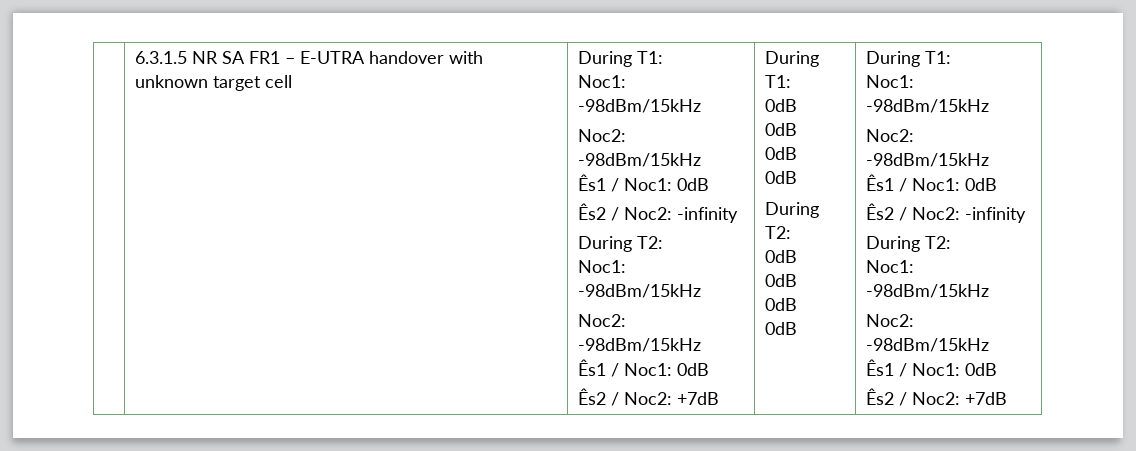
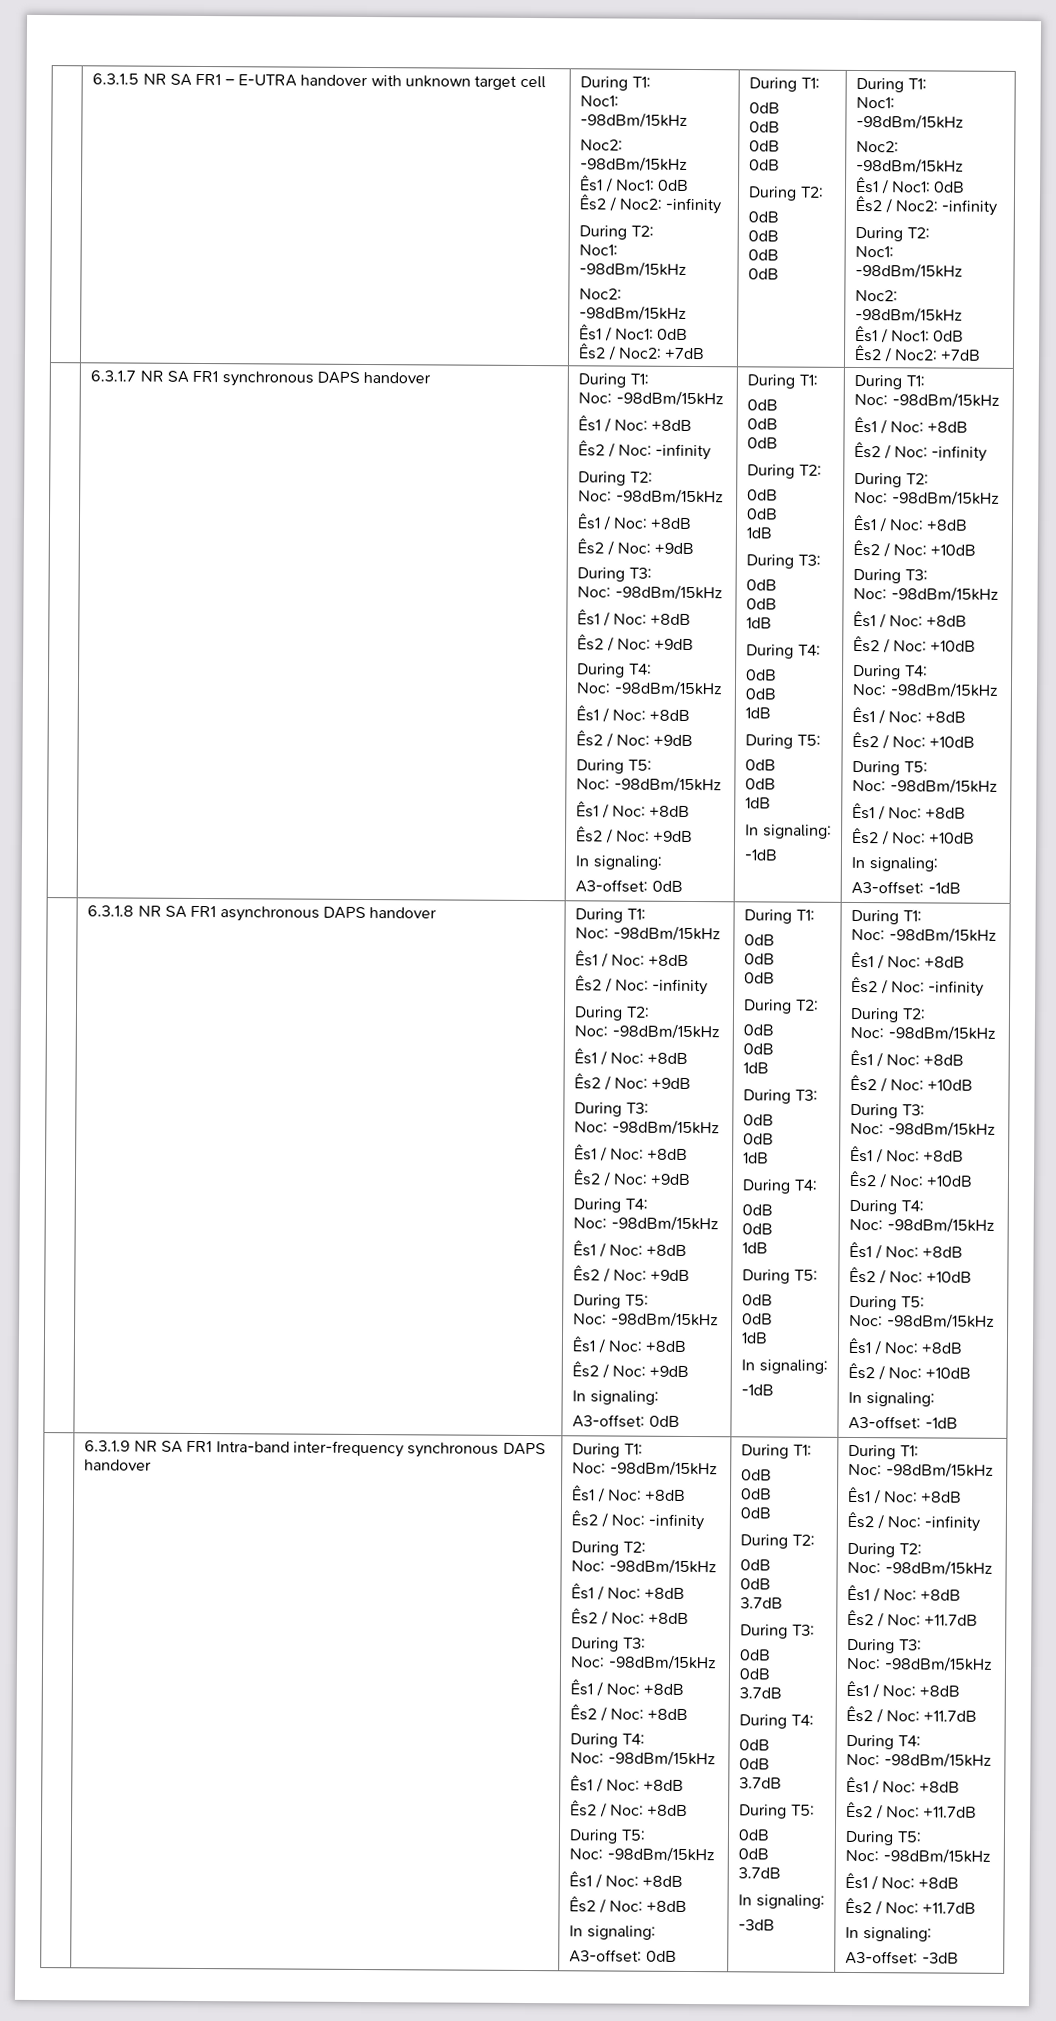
(1008, 398) none -> [90,370,432,387] [578,373,649,388] [578,390,724,407] [578,415,693,433] [578,440,712,461] [578,471,653,486] [578,488,724,505] [577,513,693,531] [577,538,695,556] [577,567,652,582] [577,584,723,601] [577,609,692,627] [577,634,695,652] [577,663,652,678] [576,680,723,697] [576,705,691,723] [576,730,694,748] [576,759,652,774] [576,776,722,793] [576,801,691,819] [576,826,694,844] [575,855,662,870] [575,879,683,893] [747,374,818,389] [747,399,779,411] [747,418,779,430] [747,437,779,449] [747,464,822,479] [747,489,779,501] [747,508,779,520] [746,527,773,539] [746,554,821,569] [746,579,778,591] [746,598,778,610] [746,617,773,629] [746,644,821,659] [746,669,778,681] [745,688,777,700] [745,707,772,719] [745,734,821,749] [745,759,777,771] [745,778,777,790] [745,797,772,809] [745,824,832,839] [744,849,778,861] [854,374,925,390] [854,392,1000,408] [854,416,969,435] [854,441,988,462] [854,472,929,488] [854,490,1000,506] [853,514,969,533] [853,539,977,558] [853,568,928,584] [853,586,999,602] [853,610,968,629] [853,635,977,654] [853,664,928,680] [852,682,999,698] [852,706,967,725] [852,731,976,750] [852,760,928,776] [852,778,998,794] [852,802,967,821] [852,827,976,846] [851,856,938,872] [851,880,961,895] [87,905,438,922] [575,908,646,923] [575,925,721,942] [575,950,690,968] [575,975,709,996] [574,1006,650,1021] [574,1023,720,1040] [574,1048,689,1066] [574,1073,692,1091] [574,1102,649,1117] [574,1119,720,1136] [574,1144,689,1162] [573,1169,692,1187] [573,1198,648,1213] [573,1215,719,1232] [573,1240,688,1258] [573,1265,691,1283] [573,1294,649,1309] [573,1311,719,1328] [572,1336,687,1354] [572,1361,690,1379] [572,1390,659,1405] [572,1414,680,1428] [744,909,815,924] [744,934,776,946] [744,953,776,965] [744,972,776,984] [743,999,819,1014] [743,1024,775,1036] [743,1043,775,1055] [743,1062,770,1074] [743,1089,818,1104] [743,1114,775,1126] [743,1133,775,1145] [743,1152,770,1164] [742,1179,817,1194] [742,1204,774,1216] [742,1223,774,1235] [742,1242,769,1254] [742,1269,818,1284] [742,1294,774,1306] [742,1313,774,1325] [741,1332,769,1344] [741,1359,828,1374] [741,1384,775,1396] [851,909,922,925] [851,927,997,943] [851,951,966,970] [851,976,985,997] [850,1007,926,1023] [850,1025,996,1041] [850,1049,965,1068] [850,1074,974,1093] [850,1103,925,1119] [850,1121,996,1137] [850,1145,965,1164] [849,1170,973,1189] [849,1199,924,1215] [849,1217,995,1233] [849,1241,964,1260] [849,1266,973,1285] [849,1295,925,1311] [849,1313,995,1329] [848,1337,963,1356] [848,1362,972,1381] [848,1391,935,1407] [848,1415,958,1430] [84,1440,546,1458] [84,1459,153,1471] [572,1443,643,1458] [572,1460,718,1477] [572,1485,687,1503] [571,1510,705,1531] [571,1541,646,1556] [571,1558,717,1575] [571,1583,686,1601] [571,1608,690,1626] [571,1637,646,1652] [570,1654,717,1671] [570,1679,685,1697] [570,1704,689,1722] [570,1733,645,1748] [570,1750,716,1767] [570,1775,685,1793] [570,1800,689,1818] [569,1829,645,1844] [569,1846,715,1863] [569,1871,684,1889] [569,1896,688,1914] [569,1925,656,1940] [569,1949,677,1963] [741,1444,812,1459] [741,1469,773,1481] [741,1488,773,1500] [740,1507,772,1519] [740,1534,815,1549] [740,1559,772,1571] [740,1578,772,1590] [740,1597,784,1609] [740,1624,815,1639] [740,1649,772,1661] [739,1668,771,1680] [739,1687,783,1699] [739,1714,814,1729] [739,1739,771,1751] [739,1758,771,1770] [739,1777,783,1789] [739,1804,815,1819] [738,1829,771,1841] [738,1848,770,1860] [738,1867,782,1879] [738,1894,825,1909] [738,1919,776,1931] [848,1444,919,1460] [848,1462,994,1478] [847,1486,963,1505] [847,1511,981,1532] [847,1542,922,1558] [847,1560,993,1576] [847,1584,962,1603] [847,1609,979,1628] [847,1638,922,1654] [846,1656,993,1672] [846,1680,961,1699] [846,1705,978,1724] [846,1734,921,1750] [846,1752,992,1768] [846,1776,961,1795] [846,1801,978,1820] [845,1830,921,1846] [845,1848,991,1864] [845,1872,960,1891] [845,1897,977,1916] [845,1926,932,1942] [845,1950,959,1965] // | 6.3.1.7 NR SA FR1 synchronous DAPS handover | During T1: // Noc: -98dBm/15kHz // Ês1 / Noc: +8dB // Ês2 / Noc: -infinity // During T2: // Noc: -98dBm/15kHz // Ês1 / Noc: +8dB // Ês2 / Noc: +9dB // During T3: // Noc: -98dBm/15kHz // Ês1 / Noc: +8dB // Ês2 / Noc: +9dB // During T4: // Noc: -98dBm/15kHz // Ês1 / Noc: +8dB // Ês2 / Noc: +9dB // During T5: // Noc: -98dBm/15kHz // Ês1 / Noc: +8dB // Ês2 / Noc: +9dB // In signaling: // A3-offset: 0dB | During T1: // 0dB // 0dB // 0dB // During T2: // 0dB // 0dB // 1dB // During T3: // 0dB // 0dB // 1dB // During T4: // 0dB // 0dB // 1dB // During T5: // 0dB // 0dB // 1dB // In signaling: // -1dB | During T1: // Noc: -98dBm/15kHz // Ês1 / Noc: +8dB // Ês2 / Noc: -infinity // During T2: // Noc: -98dBm/15kHz // Ês1 / Noc: +8dB // Ês2 / Noc: +10dB // During T3: // Noc: -98dBm/15kHz // Ês1 / Noc: +8dB // Ês2 / Noc: +10dB // During T4: // Noc: -98dBm/15kHz // Ês1 / Noc: +8dB // Ês2 / Noc: +10dB // During T5: // Noc: -98dBm/15kHz // Ês1 / Noc: +8dB // Ês2 / Noc: +10dB // In signaling: // A3-offset: -1dB // | 6.3.1.8 NR SA FR1 asynchronous DAPS handover | During T1: // Noc: -98dBm/15kHz // Ês1 / Noc: +8dB // Ês2 / Noc: -infinity // During T2: // Noc: -98dBm/15kHz // Ês1 / Noc: +8dB // Ês2 / Noc: +9dB // During T3: // Noc: -98dBm/15kHz // Ês1 / Noc: +8dB // Ês2 / Noc: +9dB // During T4: // Noc: -98dBm/15kHz // Ês1 / Noc: +8dB // Ês2 / Noc: +9dB // During T5: // Noc: -98dBm/15kHz // Ês1 / Noc: +8dB // Ês2 / Noc: +9dB // In signaling: // A3-offset: 0dB | During T1: // 0dB // 0dB // 0dB // During T2: // 0dB // 0dB // 1dB // During T3: // 0dB // 0dB // 1dB // During T4: // 0dB // 0dB // 1dB // During T5: // 0dB // 0dB // 1dB // In signaling: // -1dB | During T1: // Noc: -98dBm/15kHz // Ês1 / Noc: +8dB // Ês2 / Noc: -infinity // During T2: // Noc: -98dBm/15kHz // Ês1 / Noc: +8dB // Ês2 / Noc: +10dB // During T3: // Noc: -98dBm/15kHz // Ês1 / Noc: +8dB // Ês2 / Noc: +10dB // During T4: // Noc: -98dBm/15kHz // Ês1 / Noc: +8dB // Ês2 / Noc: +10dB // During T5: // Noc: -98dBm/15kHz // Ês1 / Noc: +8dB // Ês2 / Noc: +10dB // In signaling: // A3-offset: -1dB // | 6.3.1.9 NR SA FR1 Intra-band inter-frequency synchronous DAPS handover | During T1: // Noc: -98dBm/15kHz // Ês1 / Noc: +8dB // Ês2 / Noc: -infinity // During T2: // Noc: -98dBm/15kHz // Ês1 / Noc: +8dB // Ês2 / Noc: +8dB // During T3: // Noc: -98dBm/15kHz // Ês1 / Noc: +8dB // Ês2 / Noc: +8dB // During T4: // Noc: -98dBm/15kHz // Ês1 / Noc: +8dB // Ês2 / Noc: +8dB // During T5: // Noc: -98dBm/15kHz // Ês1 / Noc: +8dB // Ês2 / Noc: +8dB // In signaling: // A3-offset: 0dB | During T1: // 0dB // 0dB // 0dB // During T2: // 0dB // 0dB // 3.7dB // During T3: // 0dB // 0dB // 3.7dB // During T4: // 0dB // 0dB // 3.7dB // During T5: // 0dB // 0dB // 3.7dB // In signaling: // -3dB | During T1: // Noc: -98dBm/15kHz // Ês1 / Noc: +8dB // Ês2 / Noc: -infinity // During T2: // Noc: -98dBm/15kHz // Ês1 / Noc: +8dB // Ês2 / Noc: +11.7dB // During T3: // Noc: -98dBm/15kHz // Ês1 / Noc: +8dB // Ês2 / Noc: +11.7dB // During T4: // Noc: -98dBm/15kHz // Ês1 / Noc: +8dB // Ês2 / Noc: +11.7dB // During T5: // Noc: -98dBm/15kHz // Ês1 / Noc: +8dB // Ês2 / Noc: +11.7dB // In signaling: // A3-offset: -3dB

